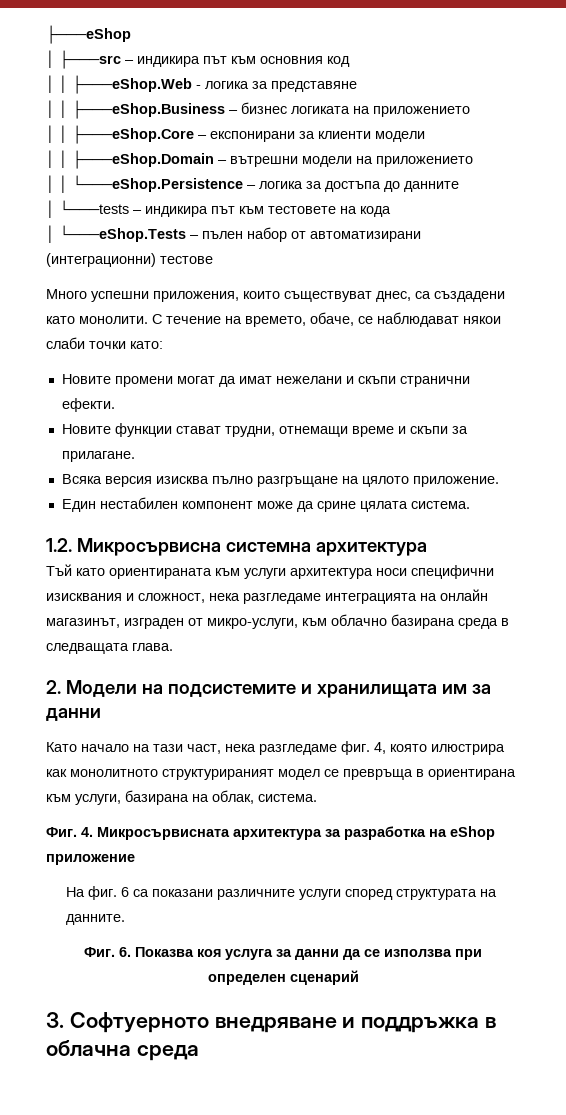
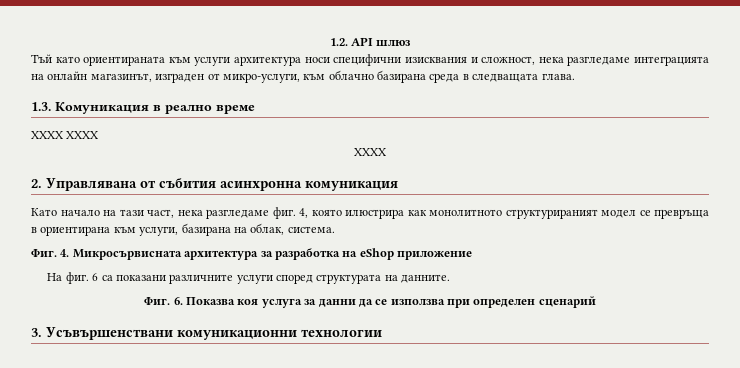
[46,25,131,44] [46,50,350,69] [46,75,357,94] [46,100,470,119] [46,125,425,144] [46,150,473,169] [46,175,459,193] [46,200,391,218] [46,225,421,243] [46,253,213,267] [46,289,505,302] [46,312,501,327] [46,337,163,349] [61,374,470,387] [61,398,115,412] [61,423,468,437] [61,451,135,462] [61,474,499,487] [61,497,470,512] [46,538,427,556] ├───eShop // │ ├───src – индикира път към основния код // │ │ ├───eShop.Web - логика за представяне // │ │ ├───eShop.Business – бизнес логиката на приложението // │ │ ├───eShop.Core – експонирани за клиенти модели // │ │ ├───eShop.Domain – вътрешни модели на приложението // │ │ └───eShop.Persistence – логика за достъпа до данните // │ └───tests – индикира път към тестовете на кода // │ └───eShop.Tests – пълен набор от автоматизирани (интеграционни) тестове // Много успешни приложения, които съществуват днес, са създадени като монолити. С течение на времето, обаче, се наблюдават някои слаби точки като: // Новите промени могат да имат нежелани и скъпи странични ефекти. // Новите функции стават трудни, отнемащи време и скъпи за прилагане. // Всяка версия изисква пълно разгръщане на цялото приложение. // Един нестабилен компонент може да срине цялата система. // 1.2. Mикросървисна системна архитектура -> [329,37,411,46] 1.2. API шлюз
[46,680,491,698] [46,708,101,721] 2. Модели на подсистемите и хранилищата им за данни -> [31,102,255,114] [31,131,100,139] [354,148,387,156] [31,178,398,191] 1.3. Комуникация в реално време // XXXX XXXX // XXXX // 2. Управлявана от събития асинхронна комуникация
[69,1012,497,1033] [46,1040,199,1061] Софтуерното внедряване и поддръжка в облачна среда -> [46,327,382,340] Усъвършенствани комуникационни технологии

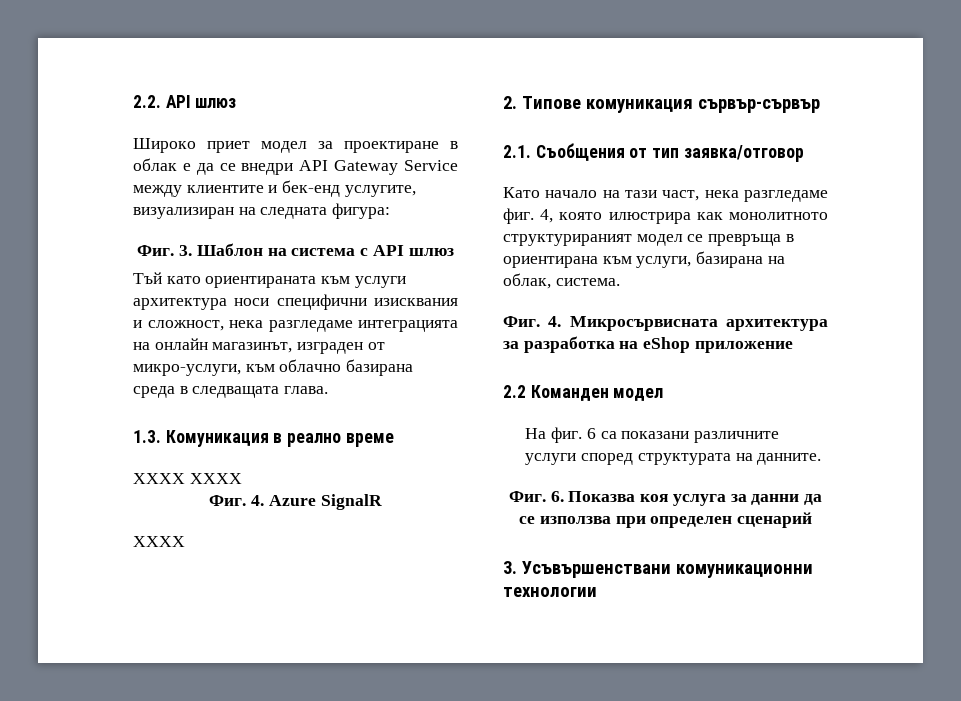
[329,38,348,46] 1.2. -> [133,95,237,108] [133,138,458,153] [133,158,458,175] [133,180,416,197] [133,203,391,219] [137,243,369,256] 2.2. API шлюз // Широко приет модел за проектиране в облак е да се внедри API Gateway Service между клиентите и бек-енд услугите, визуализиран на следната фигура: // Фиг. 3. Шаблон на система с
[354,148,387,156] [31,178,398,191] XXXX // 2. Управлявана от събития асинхронна комуникация -> [209,494,382,510] [133,536,185,547] [503,96,820,113] [503,143,804,162] Фиг. 4. Azure SignalR // XXXX // 2. Типове комуникация сървър-сървър // 2.1. Съобщения от тип заявка/отговор
(472, 255) none -> [503,385,664,401] // 2.2 Команден модел

